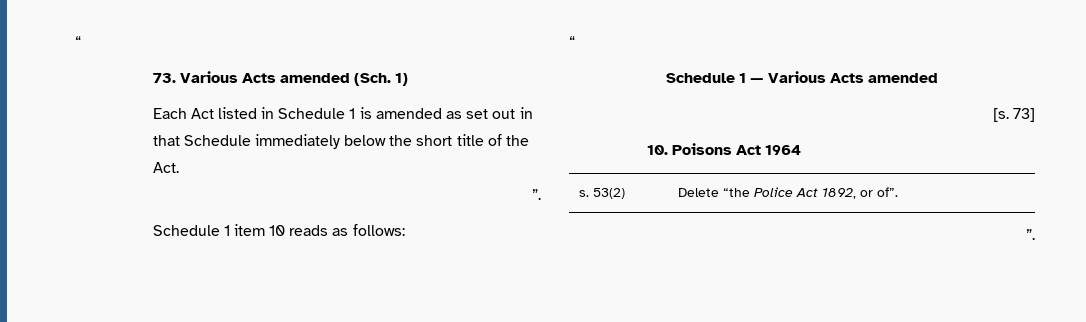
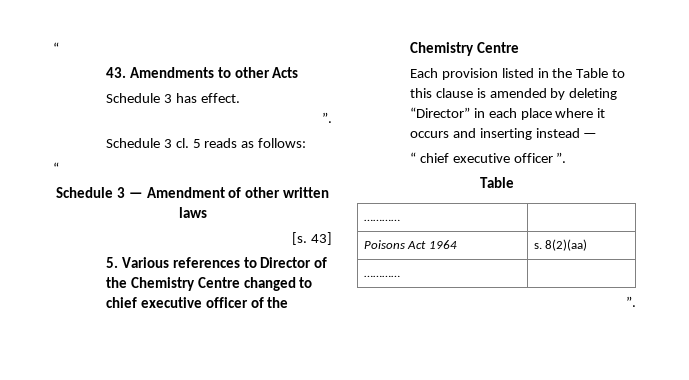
[75,36,81,47] [152,71,409,86] [152,107,533,119] [152,134,530,149] [152,162,179,173] “ // 73. Various Acts amended (Sch. 1) // Each Act listed in Schedule 1 is amended as set out in that Schedule immediately below the short title of the Act. -> [53,42,59,53] [105,67,299,78] [105,93,240,103] “ // 43. Amendments to other Acts // Schedule 3 has effect.
[223,224,286,236] 1 item 10 -> [163,138,201,148] 3 cl. 5
[739,71,938,83] [992,108,1035,122] [646,143,802,155] [578,188,625,199] [677,187,898,199] 1 — Various Acts amended // [s. 73] // 10. Poisons Act 1964 // s. 53(2) | Delete “the Police Act 1892, or of”. -> [116,187,330,198] [178,207,207,218] [292,232,332,245] [105,257,328,268] [105,277,313,291] [105,297,289,308] [409,42,519,56] [409,68,626,80] [409,88,618,100] [409,107,606,120] [409,128,598,140] [409,152,567,163] [479,177,514,188] [363,219,400,221] [363,240,457,249] [533,239,588,251] [363,275,400,277] 3 — Amendment of other written laws // [s. 43] // 5. Various references to Director of the Chemistry Centre changed to chief executive officer of the Chemistry Centre // Each provision listed in the Table to this clause is amended by deleting “Director” in each place where it occurs and inserting instead — // “ chief executive officer ”. // Table // ………… | // Poisons Act 1964 | s. 8(2)(aa) // ………… |

